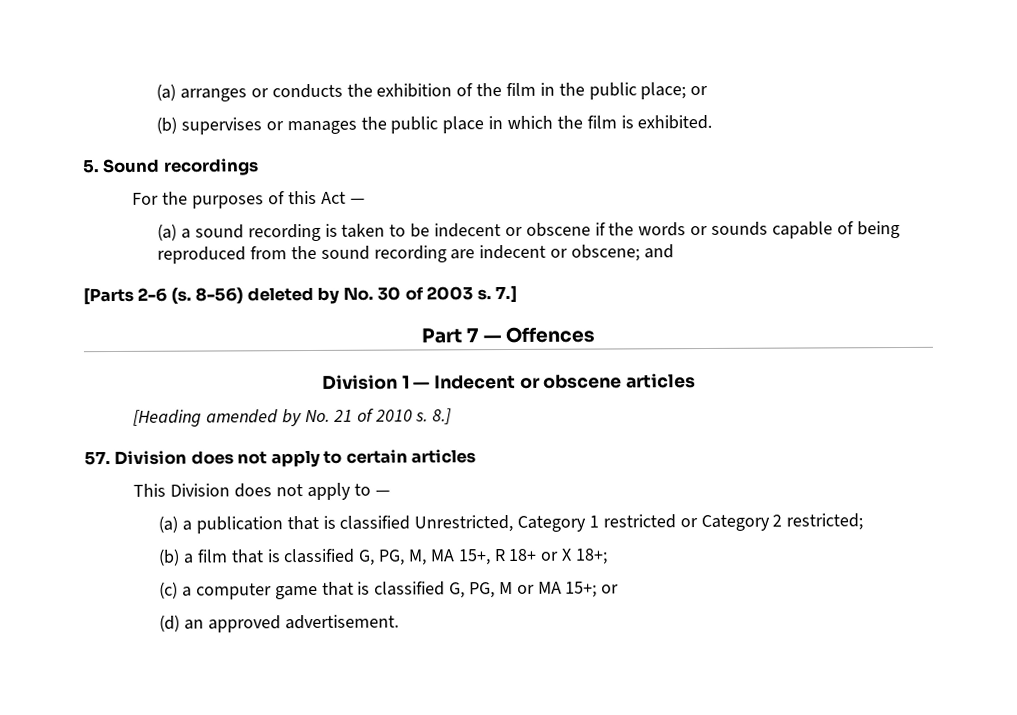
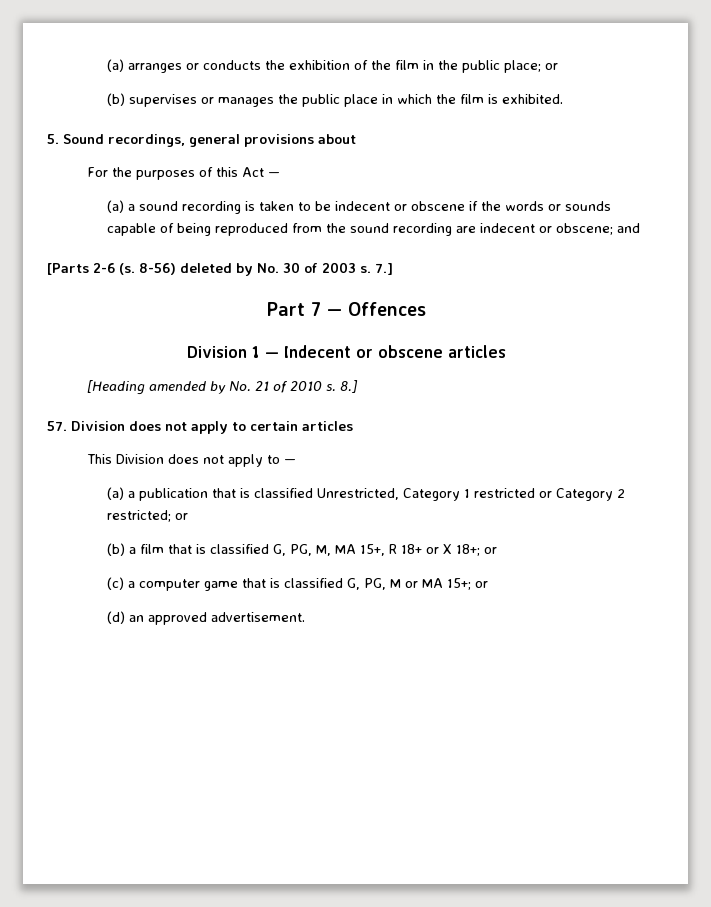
[162,158,259,176] recordings -> [108,134,356,147] recordings, general provisions about
(864, 522) none -> [174,513,188,520] or
(608, 556) none -> [483,547,497,554] or

